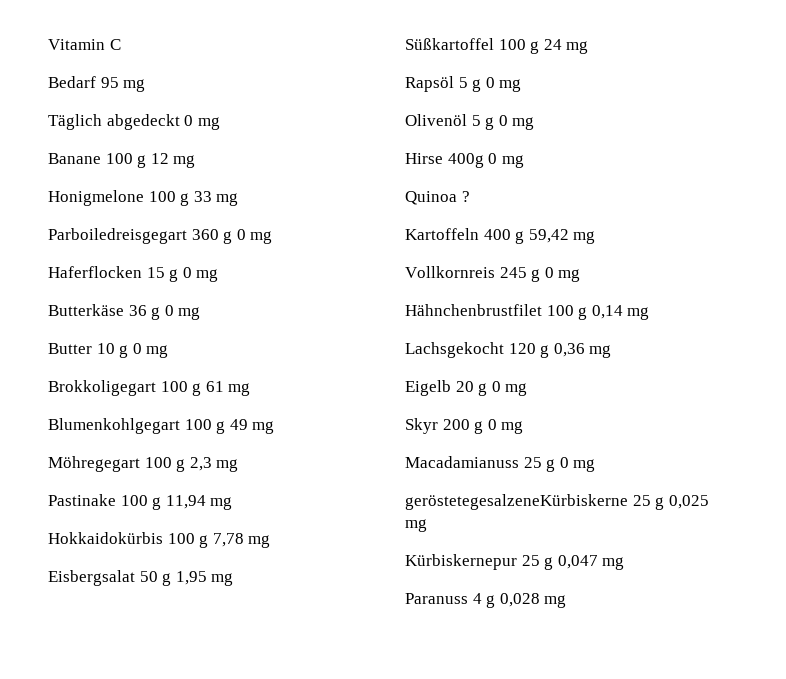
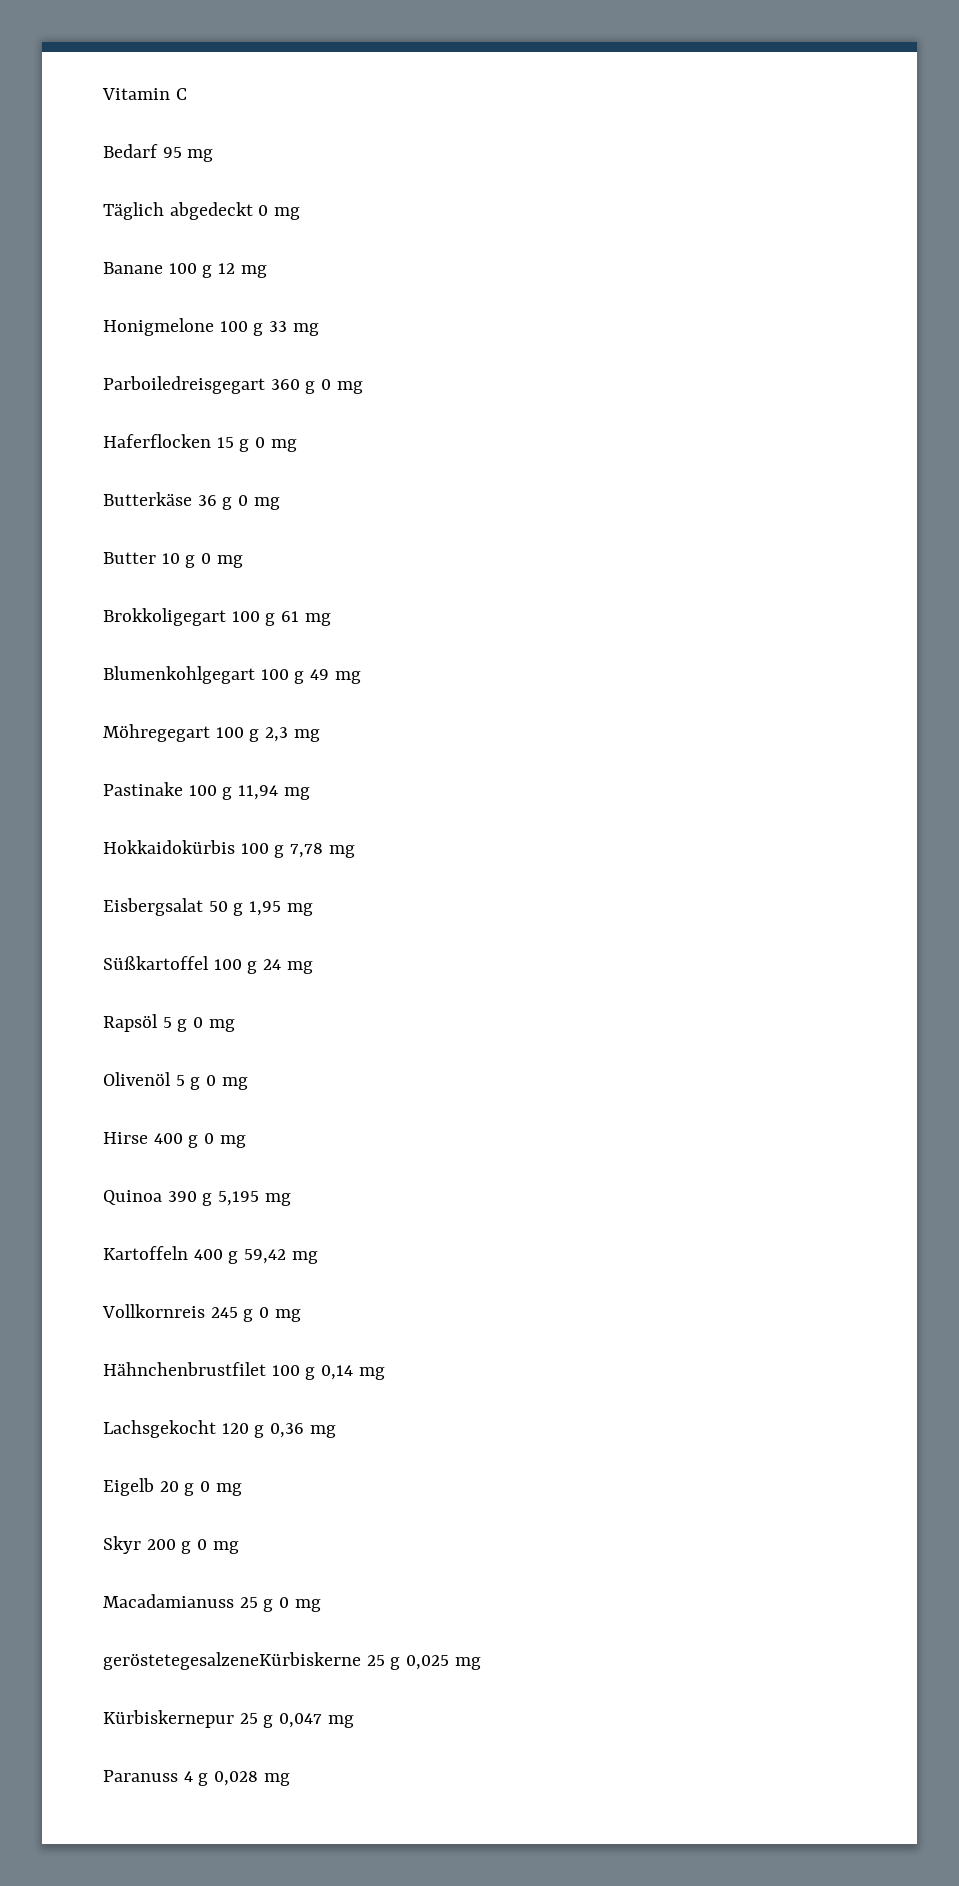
[447,153,484,168] 400g -> [153,1133,199,1148] 400 g
[461,191,470,202] ? -> [167,1191,291,1206] 390 g 5,195 mg

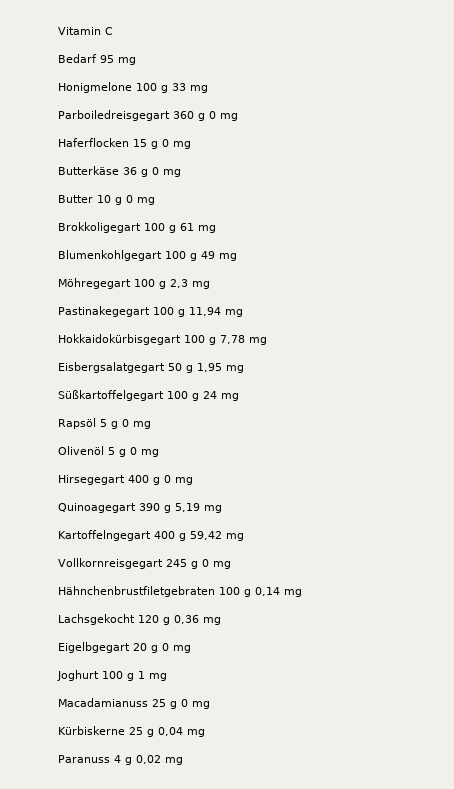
[103,202,301,220] [103,262,267,278] // Täglich abgedeckt 0 mg // Banane 100 g 12 mg -> (136, 61) none
[103,782,183,796] Pastinake -> [58,306,150,317] Pastinakegegart
[103,840,235,854] Hokkaidokürbis -> [58,334,181,345] Hokkaidokürbisgegart
[103,898,203,916] Eisbergsalat -> [58,362,165,373] Eisbergsalatgegart
[103,956,209,970] Süßkartoffel -> [58,390,164,401] Süßkartoffelgegart
[103,1132,148,1144] Hirse -> [58,475,125,485] Hirsegegart
[103,1190,162,1205] Quinoa -> [58,503,136,513] Quinoagegart
[218,1191,291,1206] [103,1246,188,1260] 5,195 mg // Kartoffeln -> [175,503,222,513] [58,530,151,541] 5,19 mg // Kartoffelngegart
[102,1304,205,1318] Vollkornreis -> [58,558,163,569] Vollkornreisgegart
[103,1362,266,1376] Hähnchenbrustfilet -> [58,586,215,597] Hähnchenbrustfiletgebraten
[103,1478,154,1496] Eigelb -> [58,642,130,653] Eigelbgegart
[103,1536,208,1554] Skyr 200 g 0 -> [57,670,145,681] Joghurt 100 g 1
[103,1652,481,1670] [103,1710,323,1728] geröstetegesalzeneKürbiskerne 25 g 0,025 mg // Kürbiskernepur 25 g 0,047 -> [58,726,183,737] Kürbiskerne 25 g 0,04
[214,1771,259,1786] 0,028 -> [136,755,161,764] 0,02

